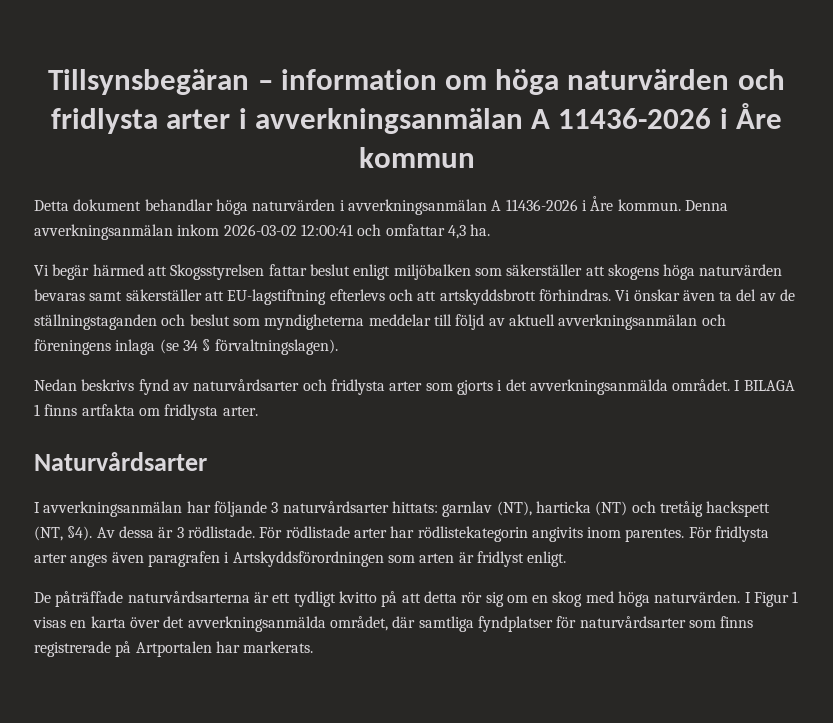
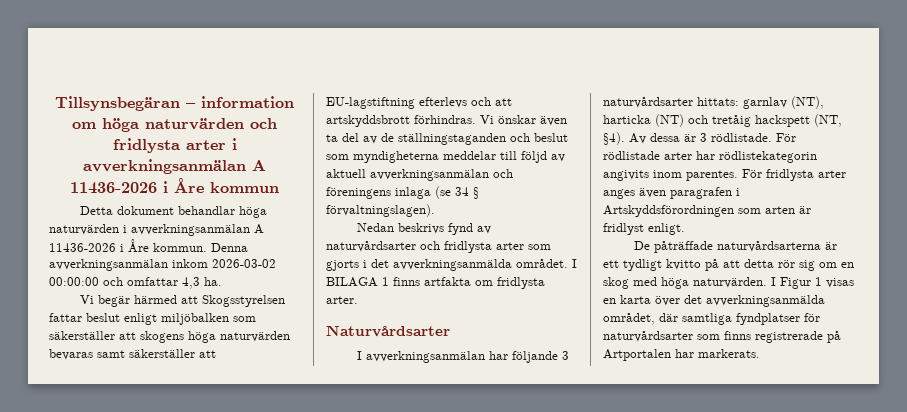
[300,224,353,236] 12:00:41 -> [49,277,99,286] 00:00:00

